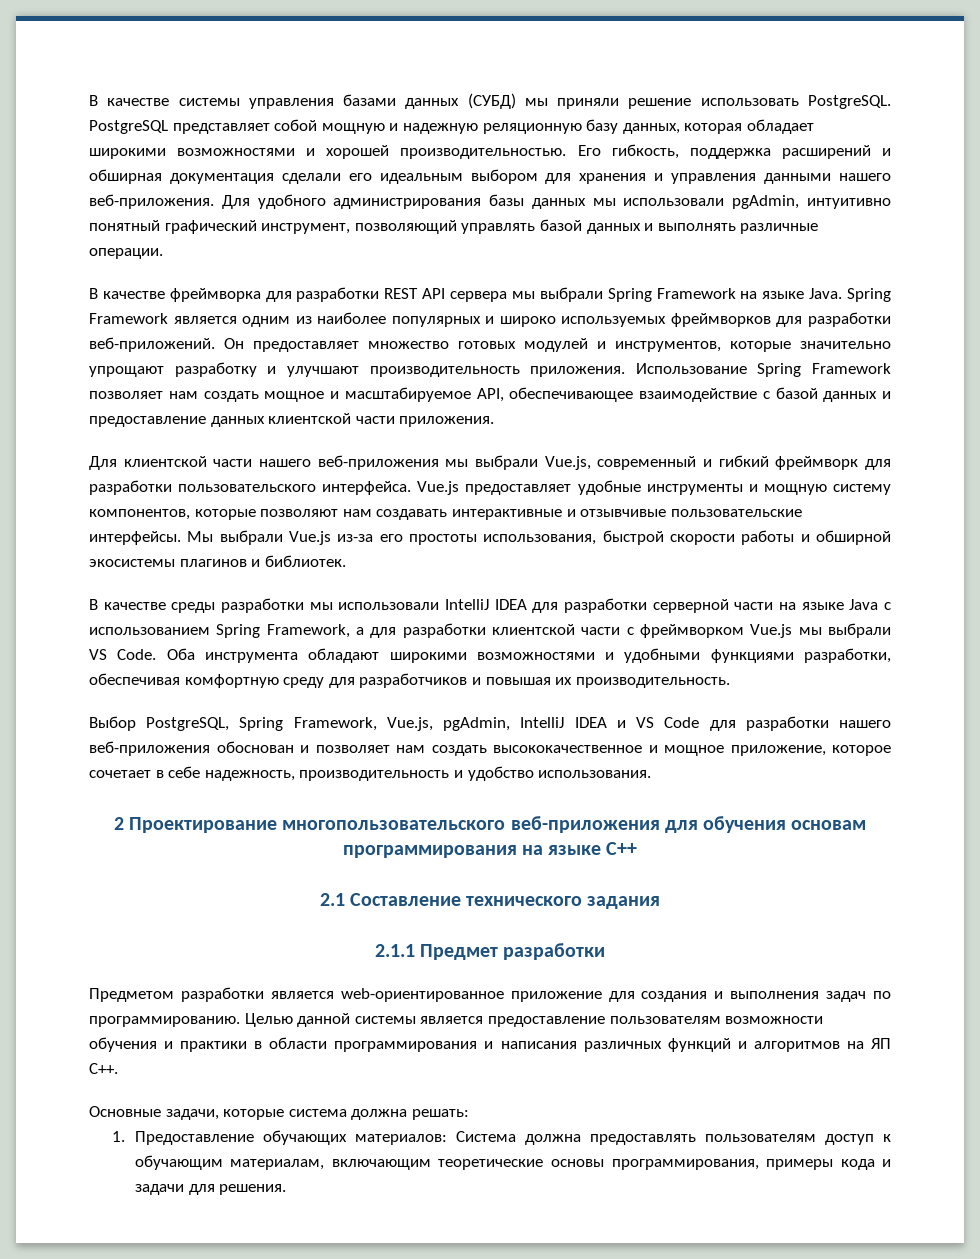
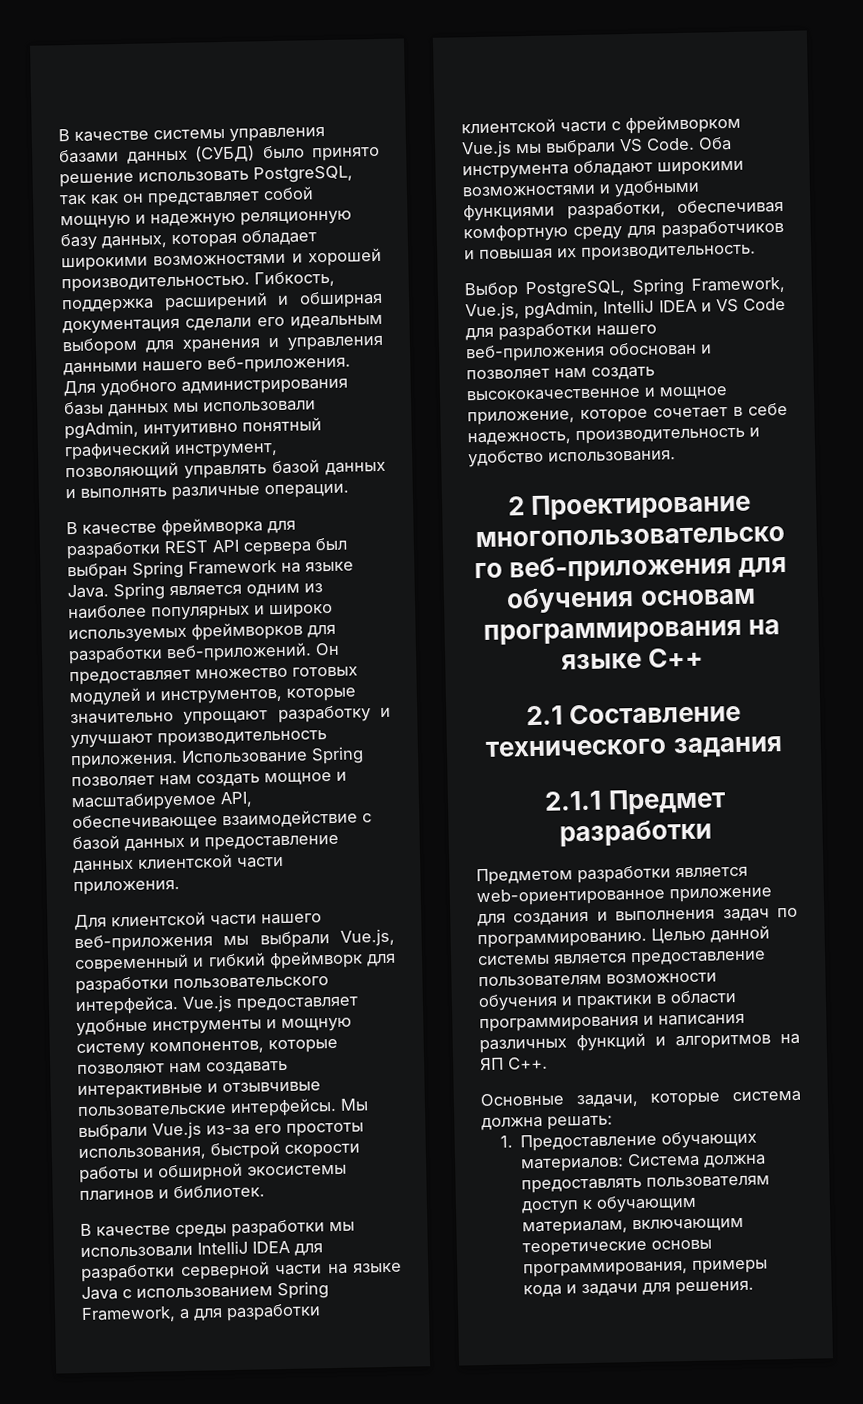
[524,95,891,109] [89,120,168,134] мы приняли решение использовать PostgreSQL. PostgreSQL -> [262,145,380,162] [59,165,353,188] [59,193,144,206] было принято решение использовать PostgreSQL, так как он
[577,144,679,159] Его гибкость, -> [254,270,335,288] Гибкость,
[511,287,603,302] мы выбрали -> [315,537,347,551] [67,562,128,581] был выбран
[89,313,168,324] Framework -> (165, 591) none
[812,363,891,374] Framework -> (364, 755) none

